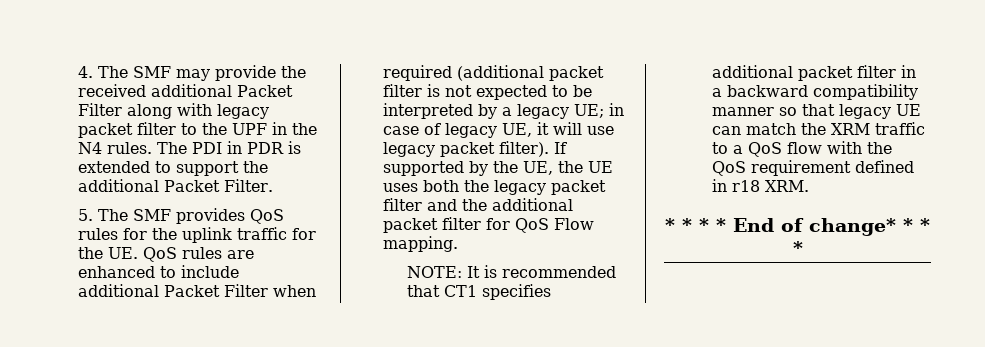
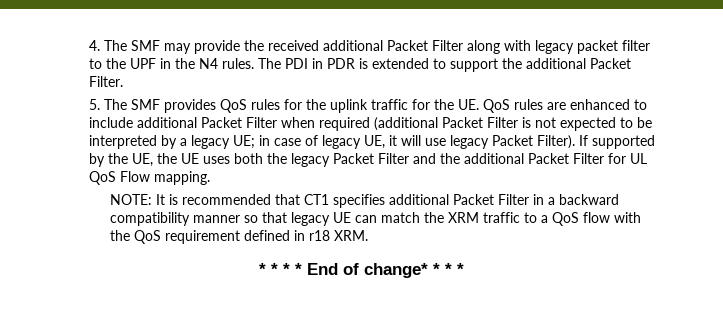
[549,66,605,81] [383,84,423,97] packet filter -> [441,117,518,128] Packet Filter
[440,141,550,157] packet filter). -> [491,135,575,149] Packet Filter).
[551,180,607,195] [383,198,423,211] packet filter -> [332,153,409,164] Packet Filter
[383,217,511,233] packet filter for -> [527,153,647,164] Packet Filter for UL
[798,65,897,81] packet filter -> [453,194,530,205] Packet Filter

